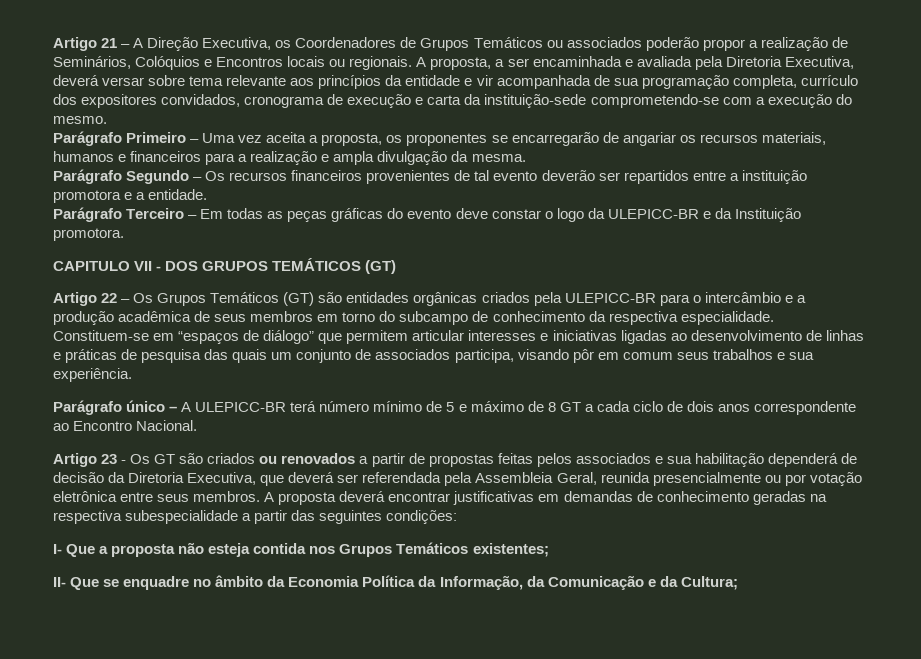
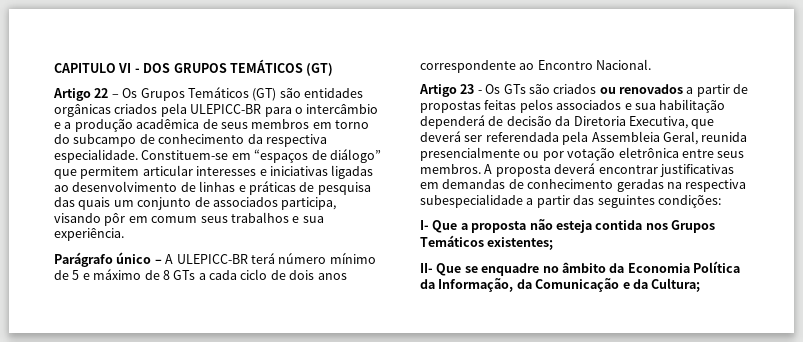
[53,37,848,51] [53,56,854,70] [53,75,858,89] [53,94,852,108] [53,116,107,124] [53,131,826,146] [53,151,526,165] [53,169,807,184] [53,189,208,203] [53,207,801,222] [53,228,124,241] [53,261,153,271] Artigo 21 – A Direção Executiva, os Coordenadores de Grupos Temáticos ou associados poderão propor a realização de Seminários, Colóquios e Encontros locais ou regionais. A proposta, a ser encaminhada e avaliada pela Diretoria Executiva, deverá versar sobre tema relevante aos princípios da entidade e vir acompanhada de sua programação completa, currículo dos expositores convidados, cronograma de execução e carta da instituição-sede comprometendo-se com a execução do mesmo. // Parágrafo Primeiro – Uma vez aceita a proposta, os proponentes se encarregarão de angariar os recursos materiais, humanos e financeiros para a realização e ampla divulgação da mesma. // Parágrafo Segundo – Os recursos financeiros provenientes de tal evento deverão ser repartidos entre a instituição promotora e a entidade. // Parágrafo Terceiro – Em todas as peças gráficas do evento deve constar o logo da ULEPICC-BR e da Instituição promotora. // CAPITULO VII -> [54,63,132,73] CAPITULO VI
[559,402,581,412] GT -> [173,270,196,280] GTs
[154,454,176,464] GT -> [503,84,526,94] GTs

